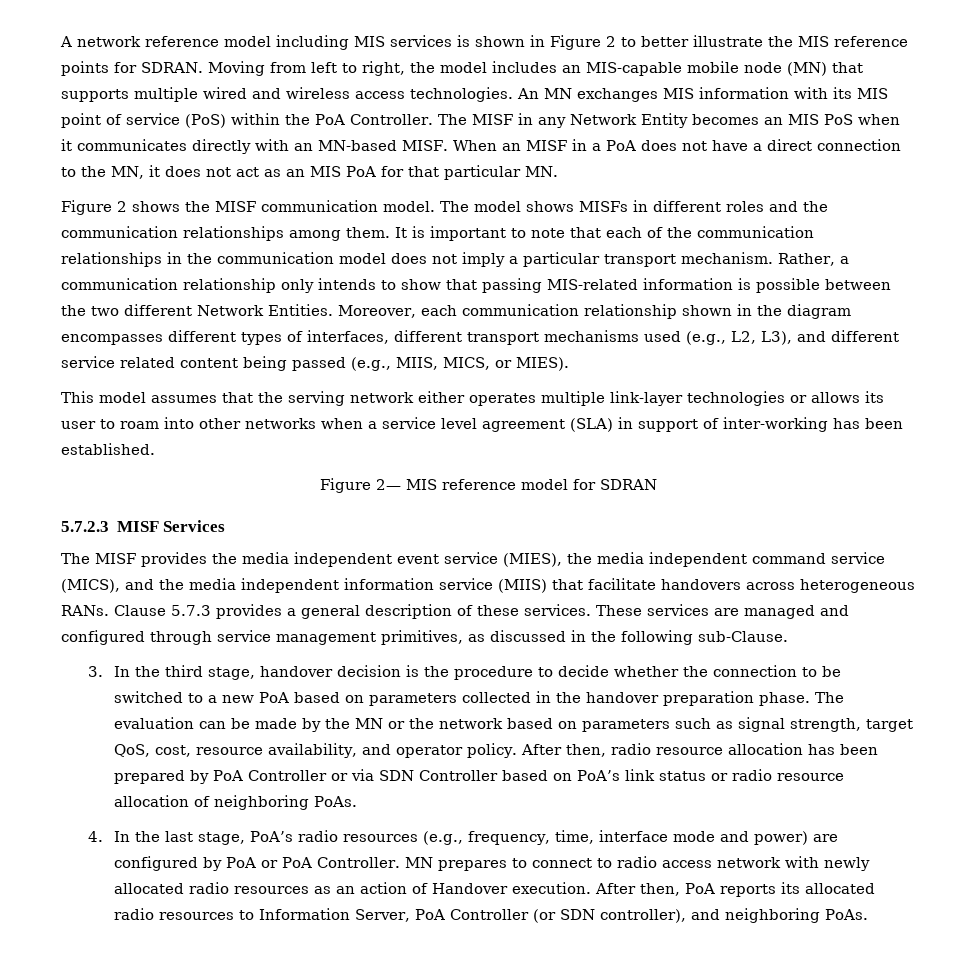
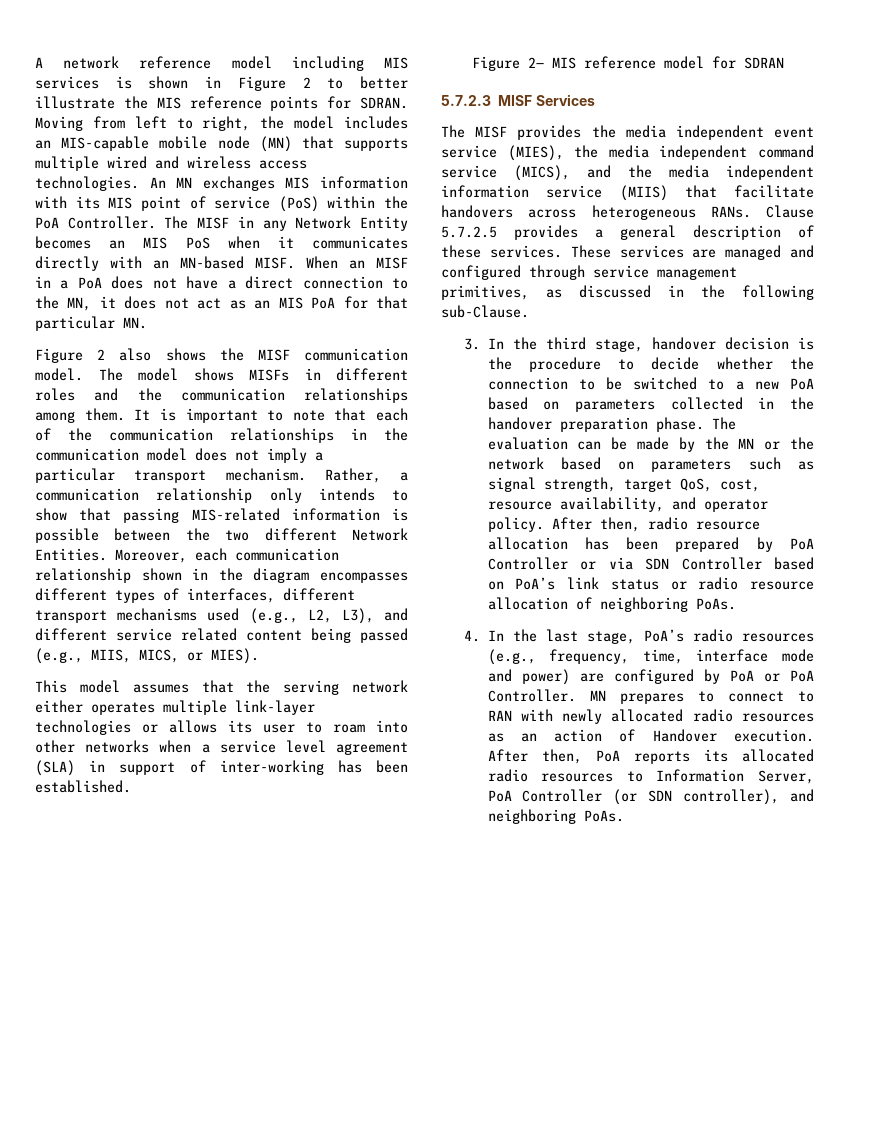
(127, 206) none -> [119,348,152,361] also
[171,605,211,616] 5.7.3 -> [441,226,497,238] 5.7.2.5
[617,856,782,868] radio access network -> [487,710,512,721] RAN

